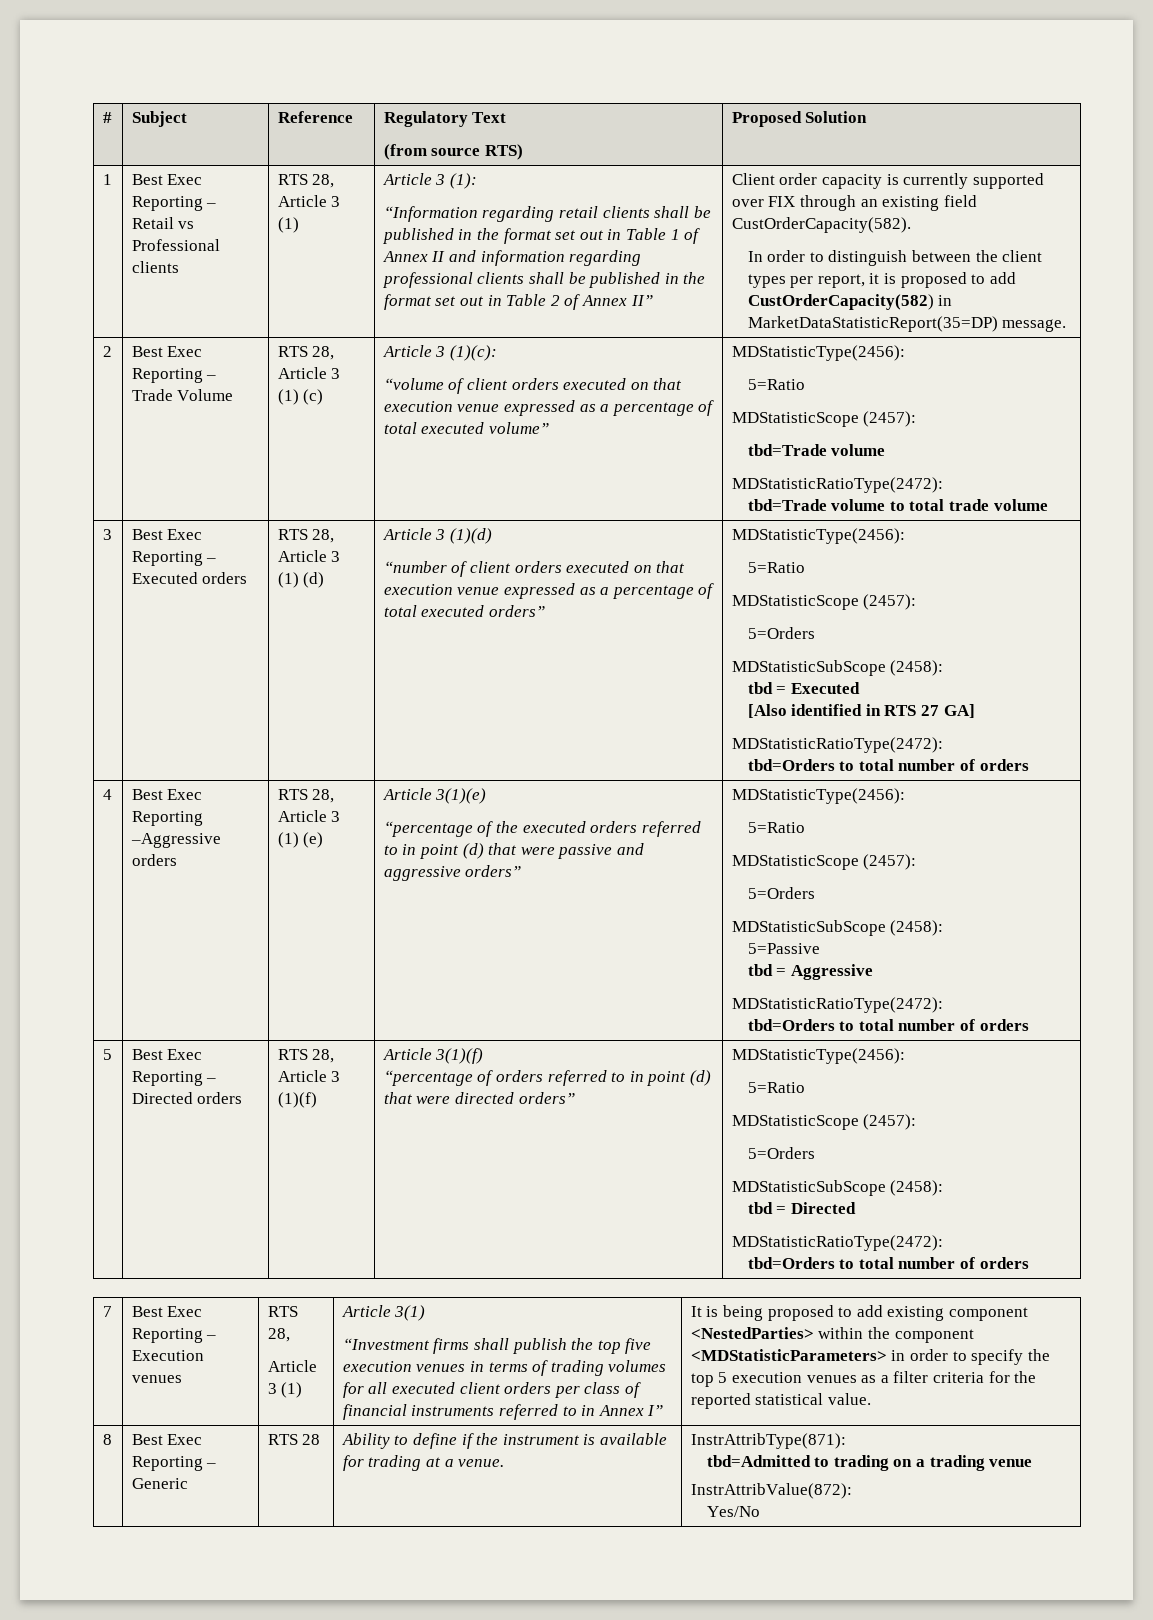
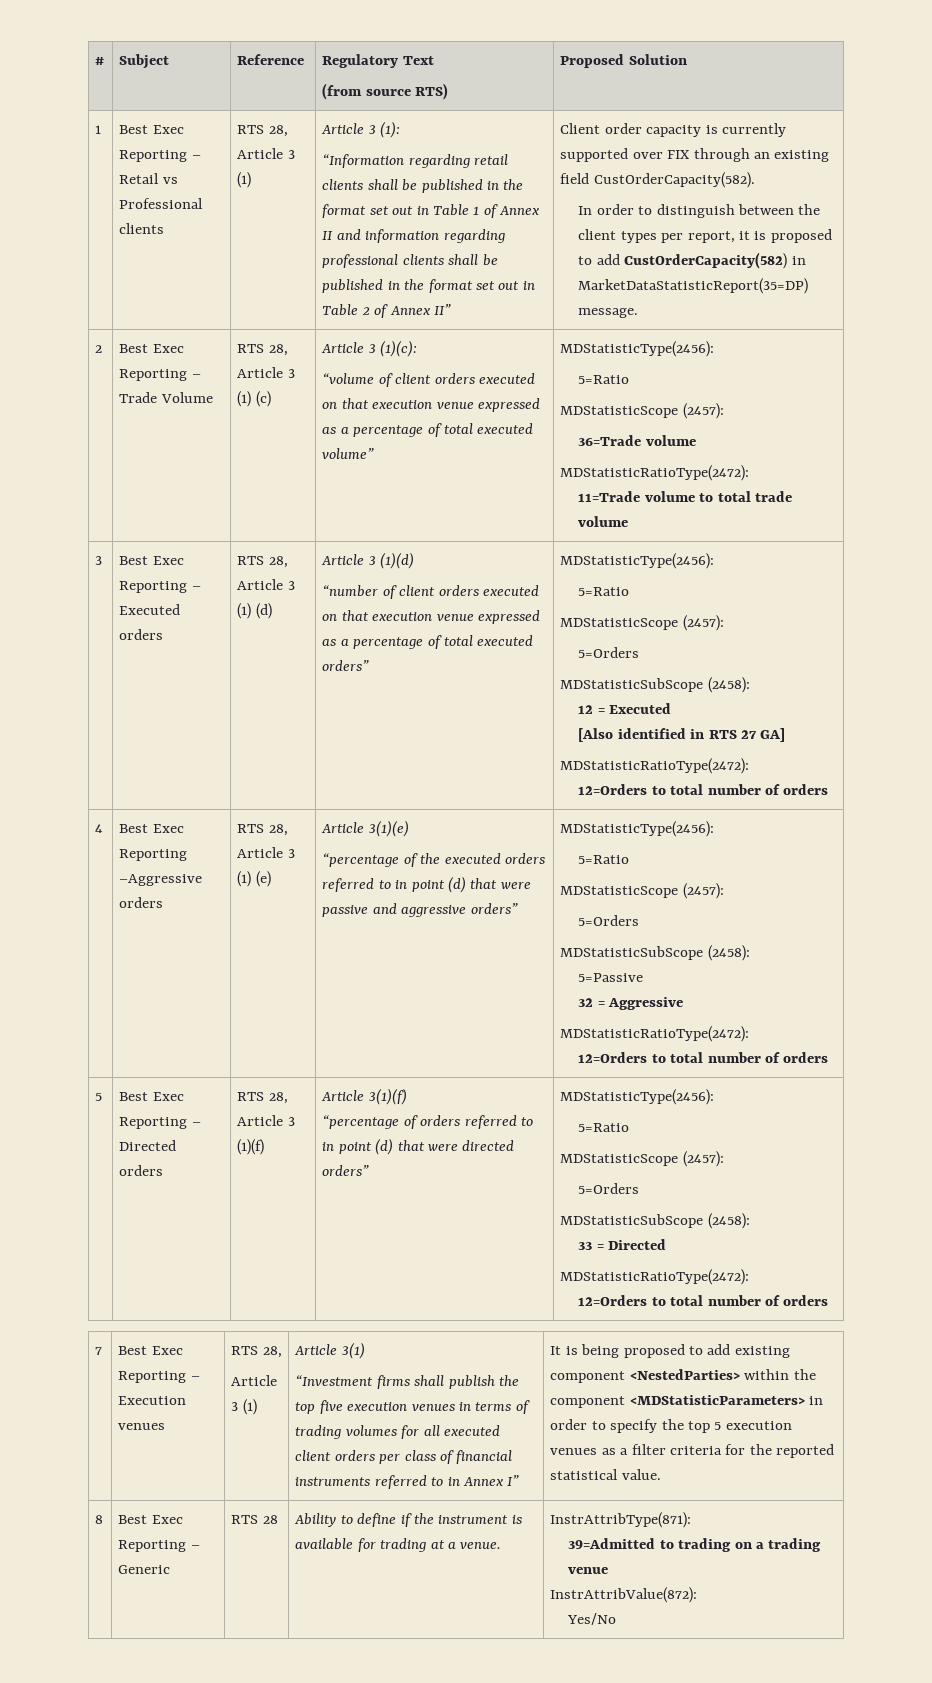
[747,444,827,456] tbd=Trade -> [578,435,642,446] 36=Trade
[747,499,827,511] tbd=Trade -> [578,491,641,502] 11=Trade
[747,682,773,694] tbd -> [578,705,594,714] 12
[747,759,835,771] tbd=Orders -> [578,784,648,795] 12=Orders
[747,964,773,976] tbd -> [578,998,594,1007] 32
[747,1019,835,1031] tbd=Orders -> [578,1052,648,1063] 12=Orders
[747,1202,773,1214] tbd -> [578,1242,593,1250] 33
[747,1257,835,1269] tbd=Orders -> [578,1295,648,1306] 12=Orders
[706,1455,811,1467] tbd=Admitted -> [568,1538,656,1549] 39=Admitted

